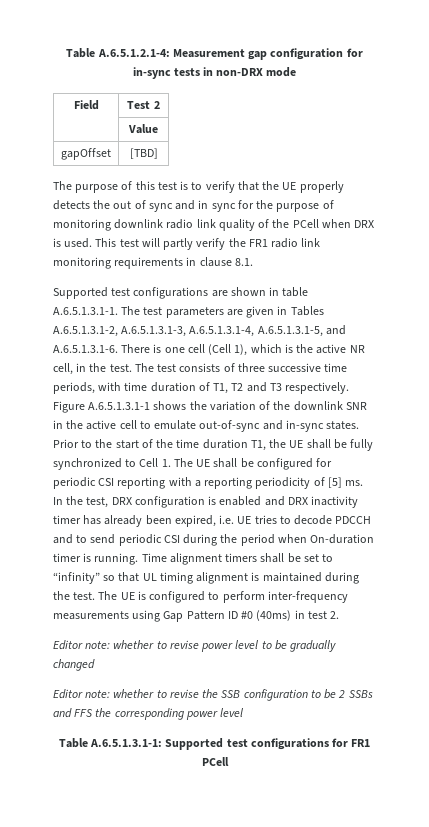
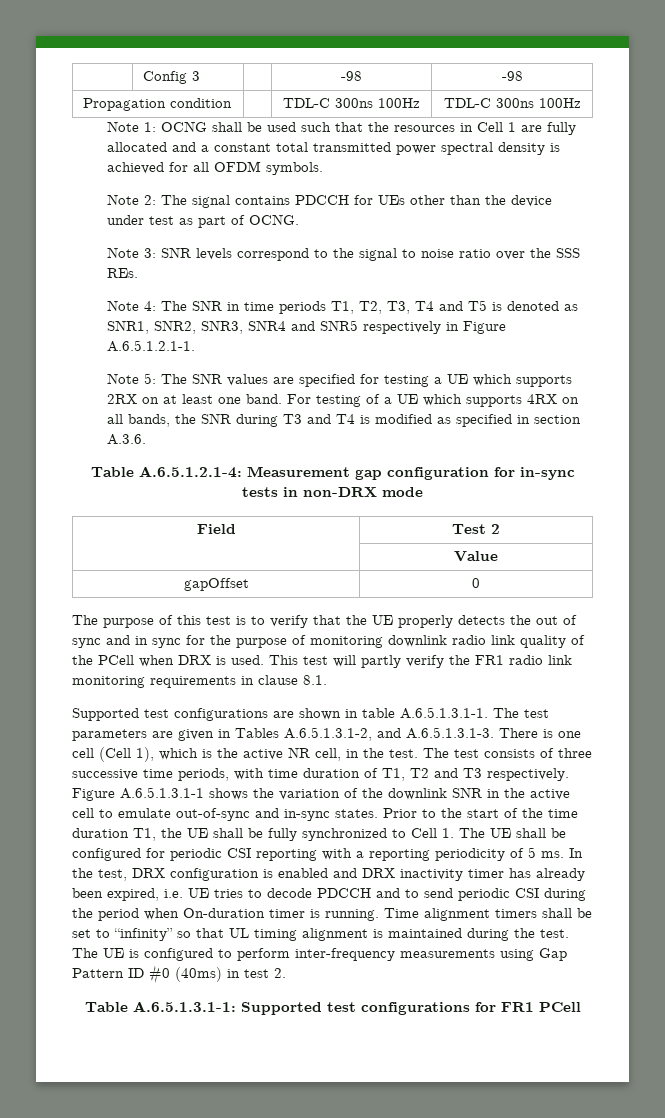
(66, 53) none -> [142,71,200,84] [341,71,362,81] [501,71,523,81] [82,98,232,111] [283,98,420,108] [443,98,581,108] [107,121,577,135] [107,142,561,155] [107,161,324,175] [107,194,553,208] [107,214,300,228] [107,247,581,261] [107,268,139,278] [107,300,579,314] [107,320,507,334] [107,340,196,352] [107,373,573,387] [107,394,580,407] [107,413,582,427] [107,434,147,445] | Config 3 | | -98 | -98 // Propagation condition | | TDL-C 300ns 100Hz | TDL-C 300ns 100Hz // Note 1: OCNG shall be used such that the resources in Cell 1 are fully allocated and a constant total transmitted power spectral density is achieved for all OFDM symbols. // Note 2: The signal contains PDCCH for UEs other than the device under test as part of OCNG. // Note 3: SNR levels correspond to the signal to noise ratio over the SSS REs. // Note 4: The SNR in time periods T1, T2, T3, T4 and T5 is denoted as SNR1, SNR2, SNR3, SNR4 and SNR5 respectively in Figure A.6.5.1.2.1-1. // Note 5: The SNR values are specified for testing a UE which supports 2RX on at least one band. For testing of a UE which supports 4RX on all bands, the SNR during T3 and T4 is modified as specified in section A.3.6. //
[129,148,158,159] [TBD] -> [472,578,480,588] 0
[121,325,346,337] [53,345,118,353] A.6.5.1.3.1-3, A.6.5.1.3.1-4, A.6.5.1.3.1-5, and A.6.5.1.3.1-6. -> [377,727,494,739] and A.6.5.1.3.1-3.
[327,477,342,488] [5] -> [528,847,536,858] 5
[53,640,337,652] [53,659,95,671] [53,689,373,701] [53,708,244,720] // Editor note: whether to revise power level to be gradually changed // Editor note: whether to revise the SSB configuration to be 2 SSBs and FFS the corresponding power level -> (286, 973) none

